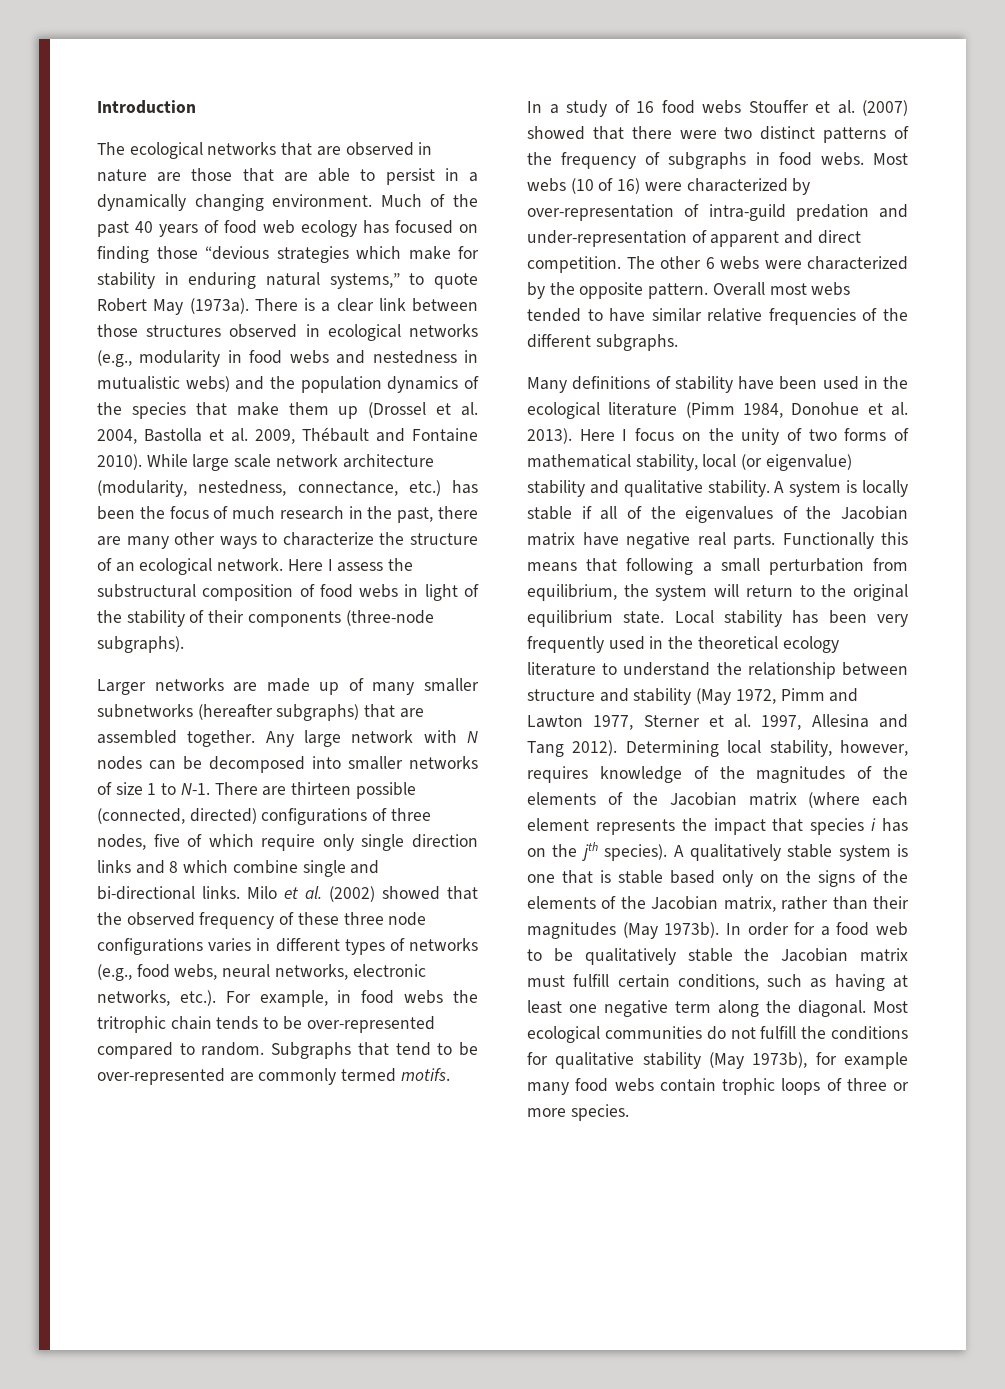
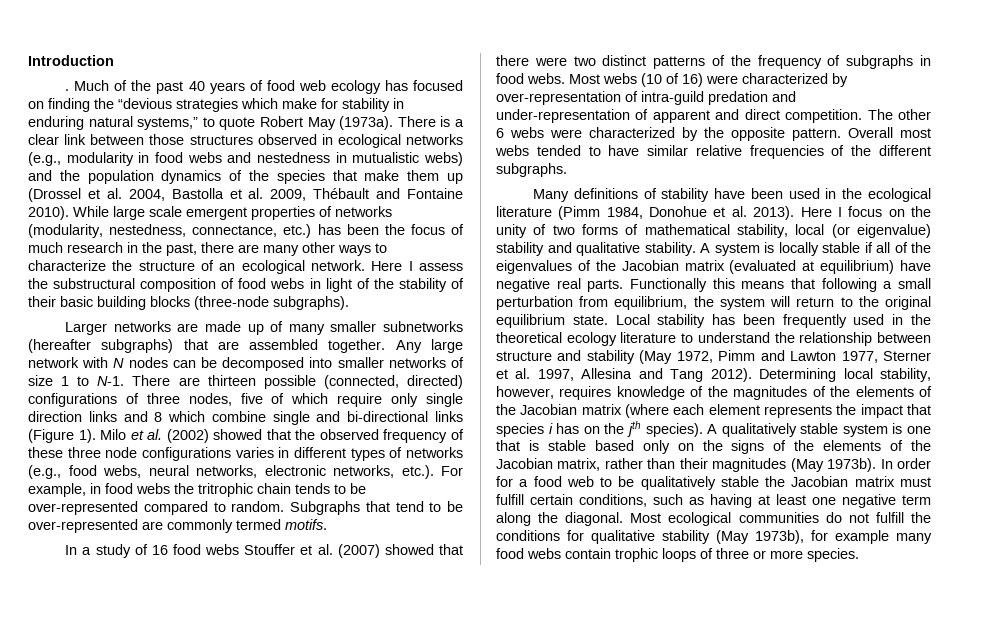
[97,142,433,159] [97,168,478,185] [97,194,373,211] The ecological networks that are observed in nature are those that are able to persist in a dynamically changing environment. -> [65,89,70,91] .
[156,246,198,259] those -> [94,98,114,109] the
[275,454,434,468] network architecture -> [186,206,392,220] emergent properties of networks
[247,611,341,627] components -> [60,296,190,310] basic building blocks
[202,886,240,899] links. -> [434,411,463,422] [28,429,96,443] links (Figure 1).
(575, 539) none -> [729,260,895,274] (evaluated at equilibrium)
[877,614,908,627] very -> (775, 319) none

